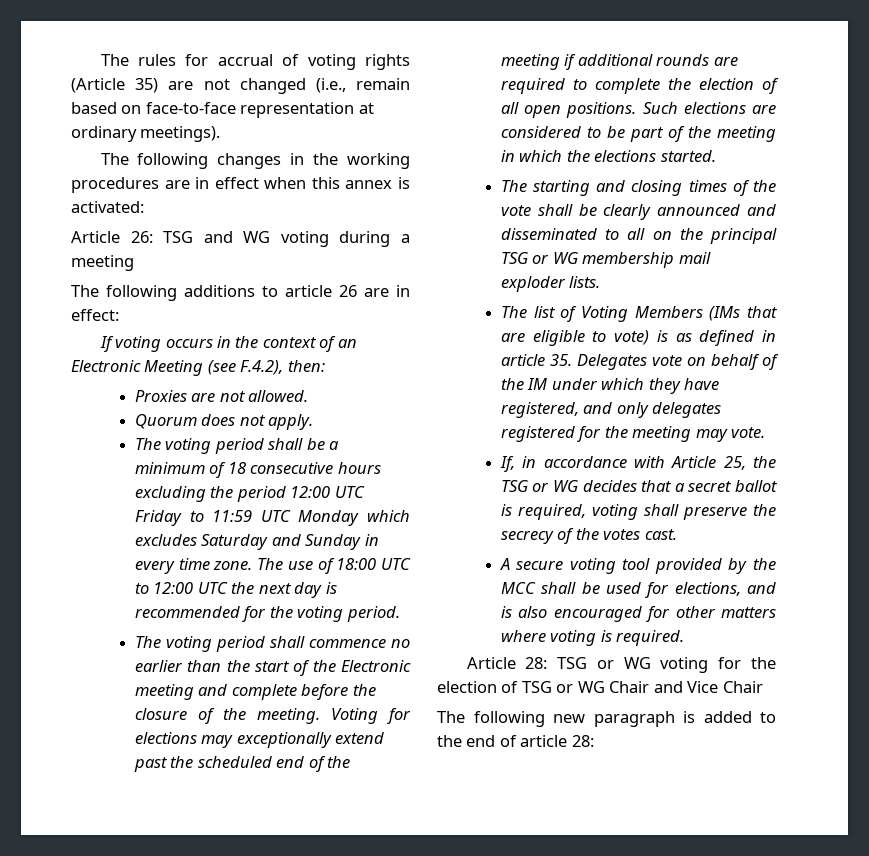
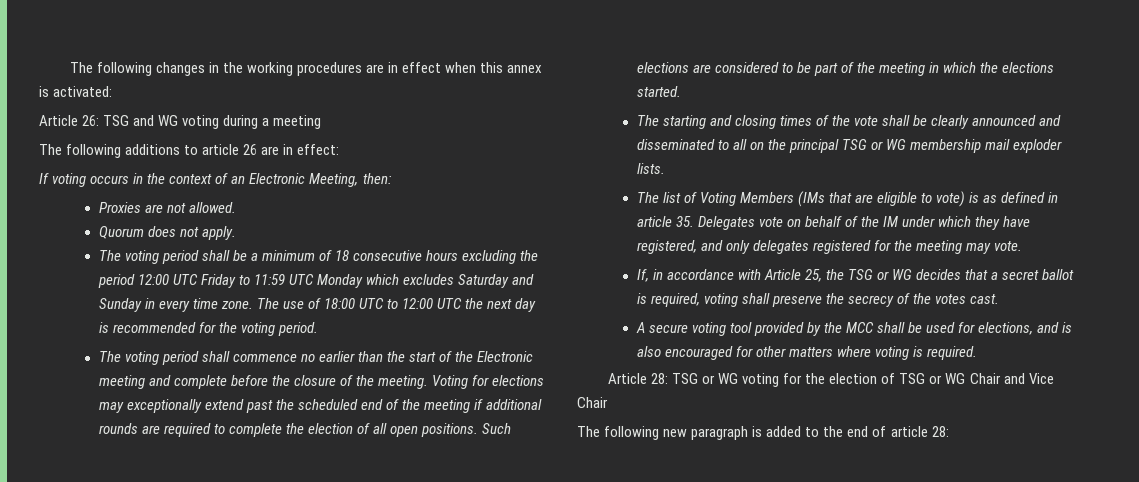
[100,54,411,70] [71,78,410,94] [71,102,374,118] [71,126,221,142] [100,153,129,165] The rules for accrual of voting rights (Article 35) are not changed (i.e., remain based on face-to-face representation at ordinary meetings). // The -> [69,62,93,73] The
[144,360,284,376] Meeting (see F.4.2), -> [309,173,359,187] Meeting,

